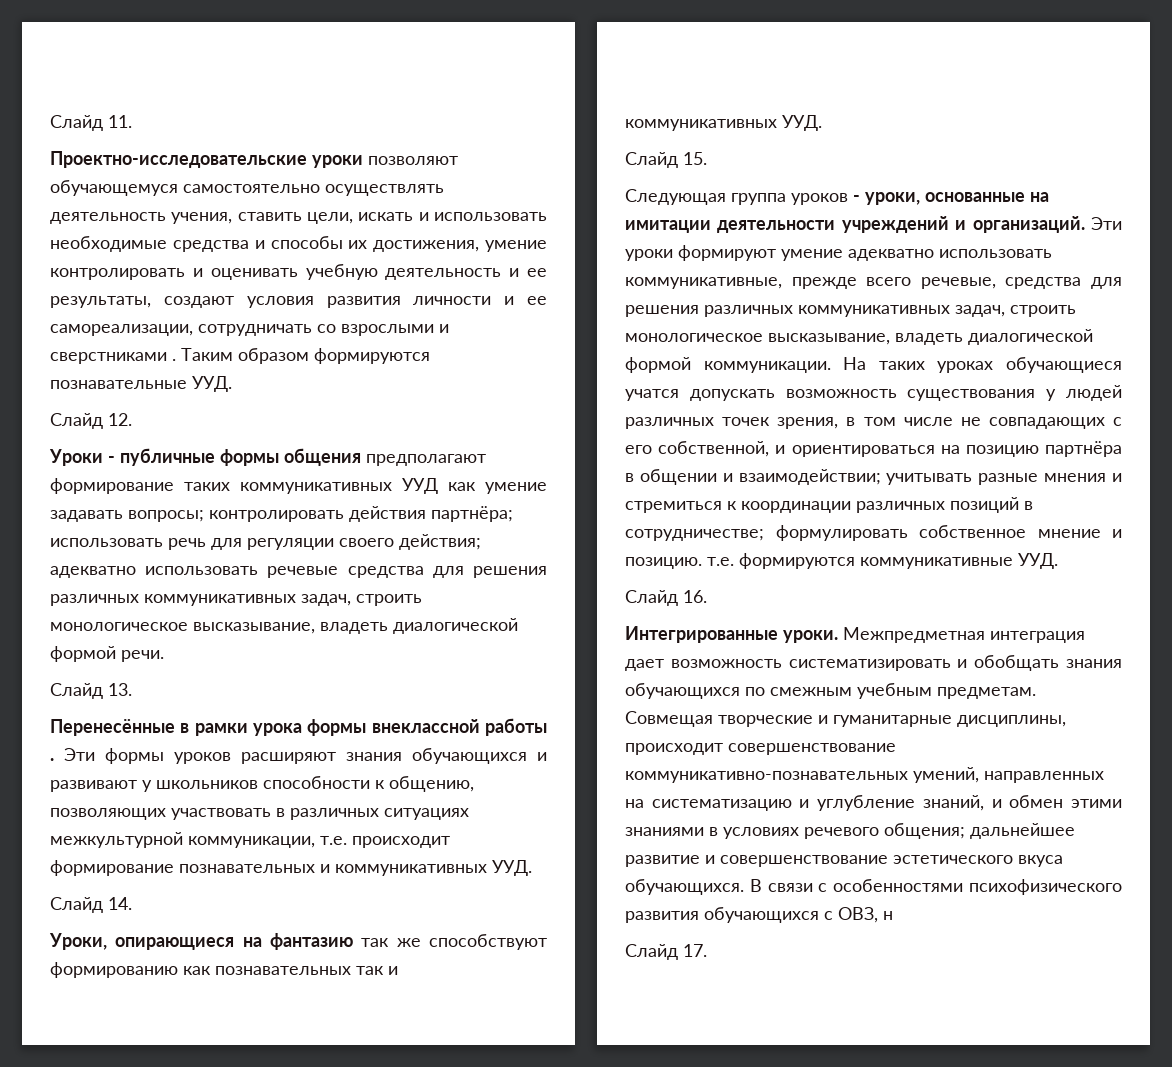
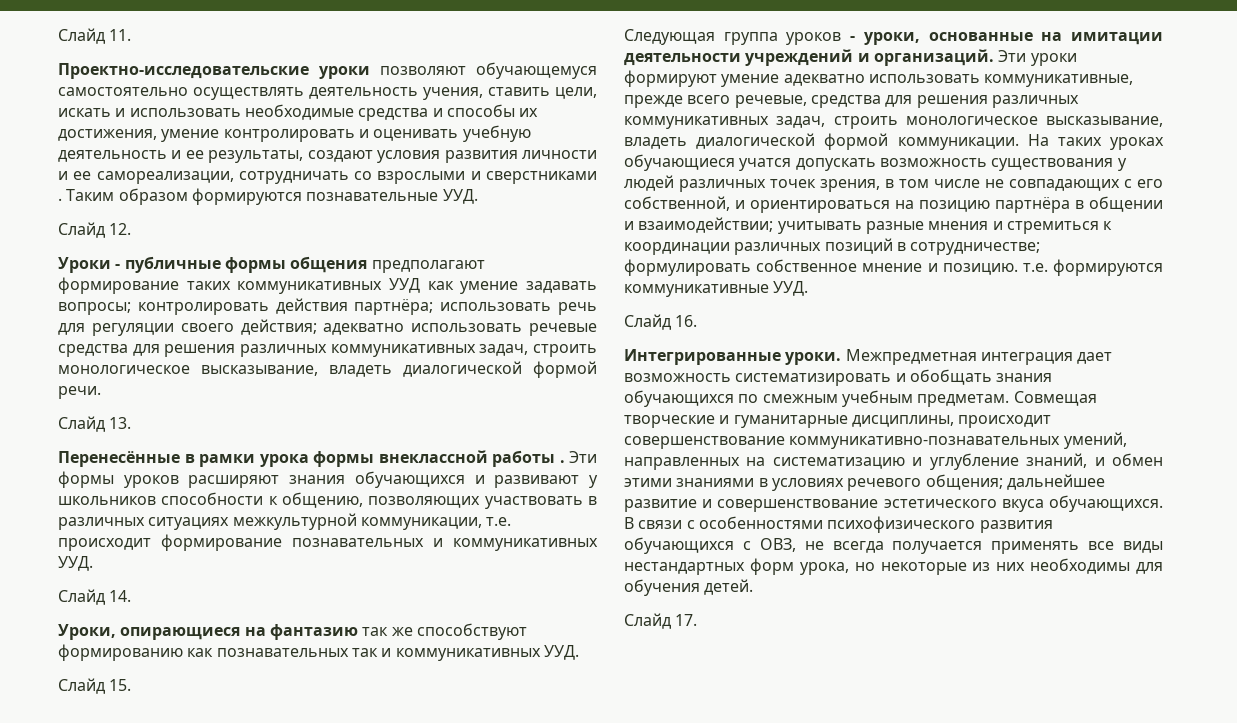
[883,911,893,920] н -> [804,541,1163,554] [624,558,1163,575] [624,579,754,596] не всегда получается применять все виды нестандартных форм урока, но некоторые из них необходимы для обучения детей.

